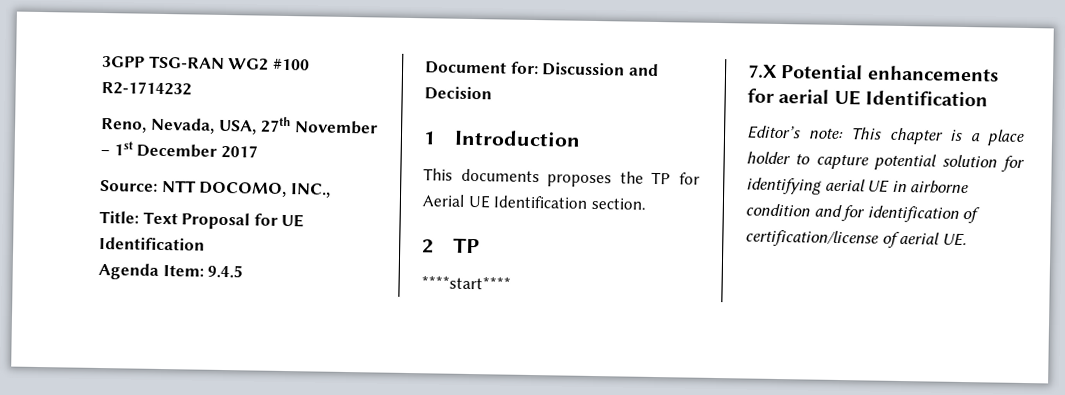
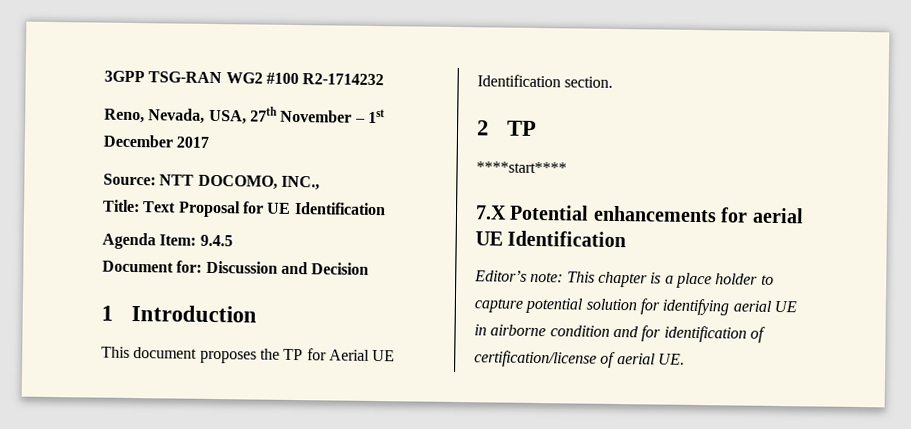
[460,168,540,183] documents -> [133,347,198,359] document

